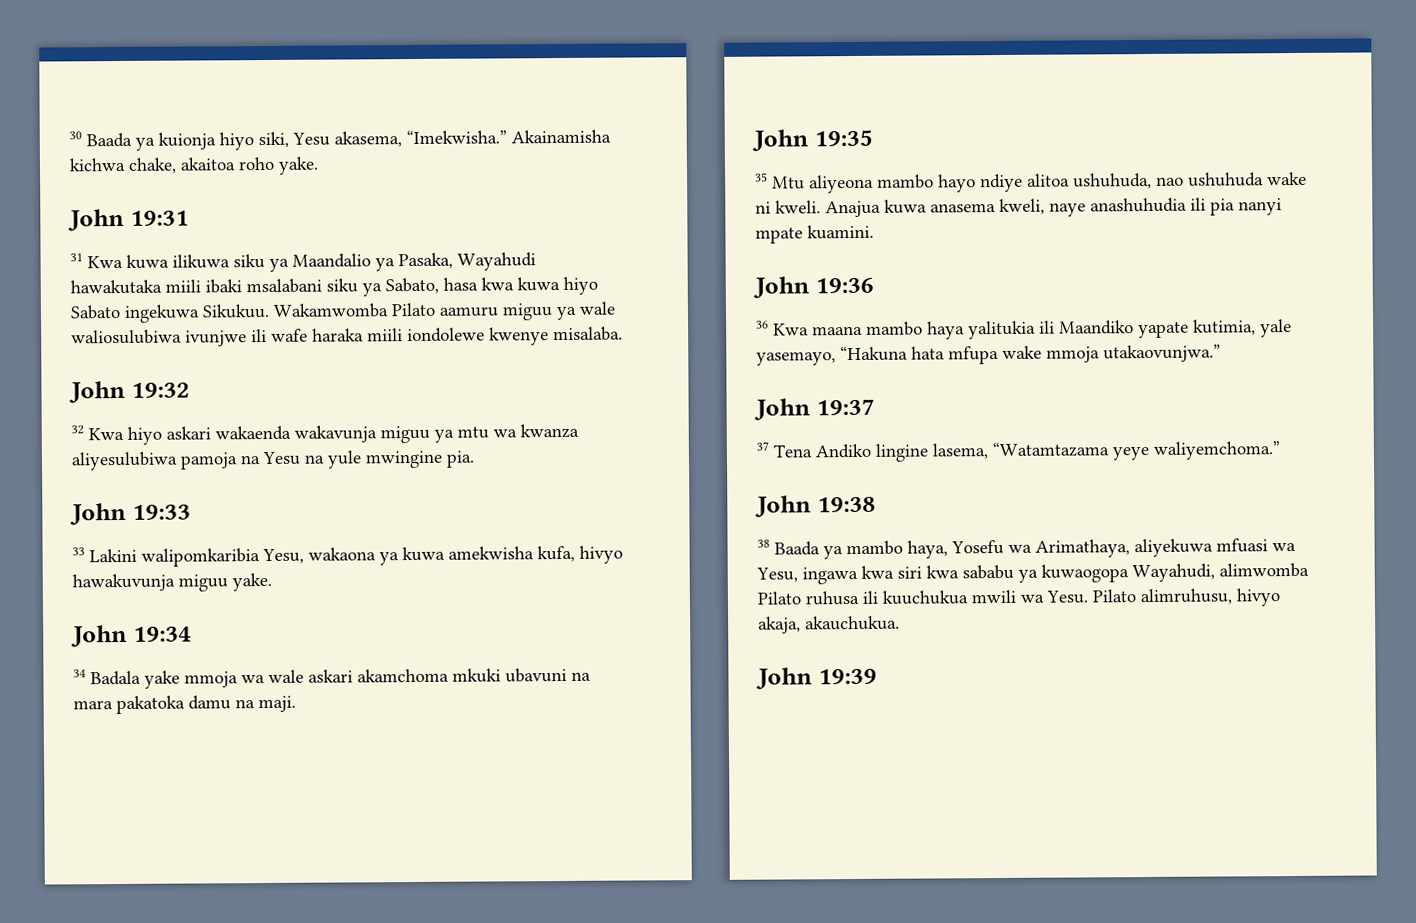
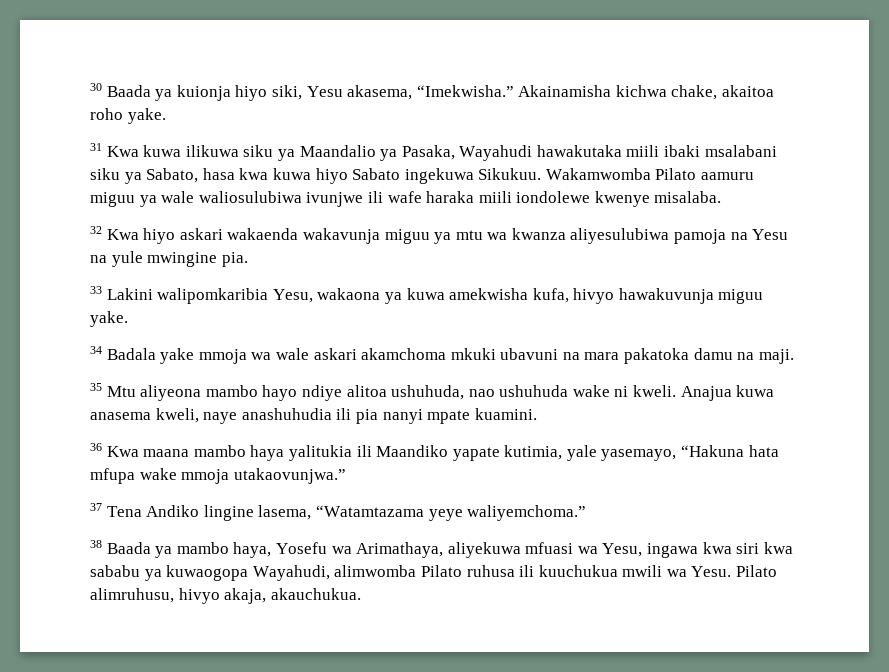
[68,208,189,232] // John 19:31 -> (166, 116) none
[69,380,190,404] // John 19:32 -> (722, 197) none
[70,502,191,526] // John 19:33 -> (248, 259) none
[71,624,192,648] // John 19:34 -> (128, 319) none
[752,129,873,152] // John 19:35 -> (794, 356) none
[753,276,874,299] // John 19:36 -> (537, 414) none
[754,398,875,421] // John 19:37 -> (346, 476) none
[755,495,876,518] // John 19:38 -> (587, 513) none
[756,667,877,690] // John 19:39 -> (361, 594) none

